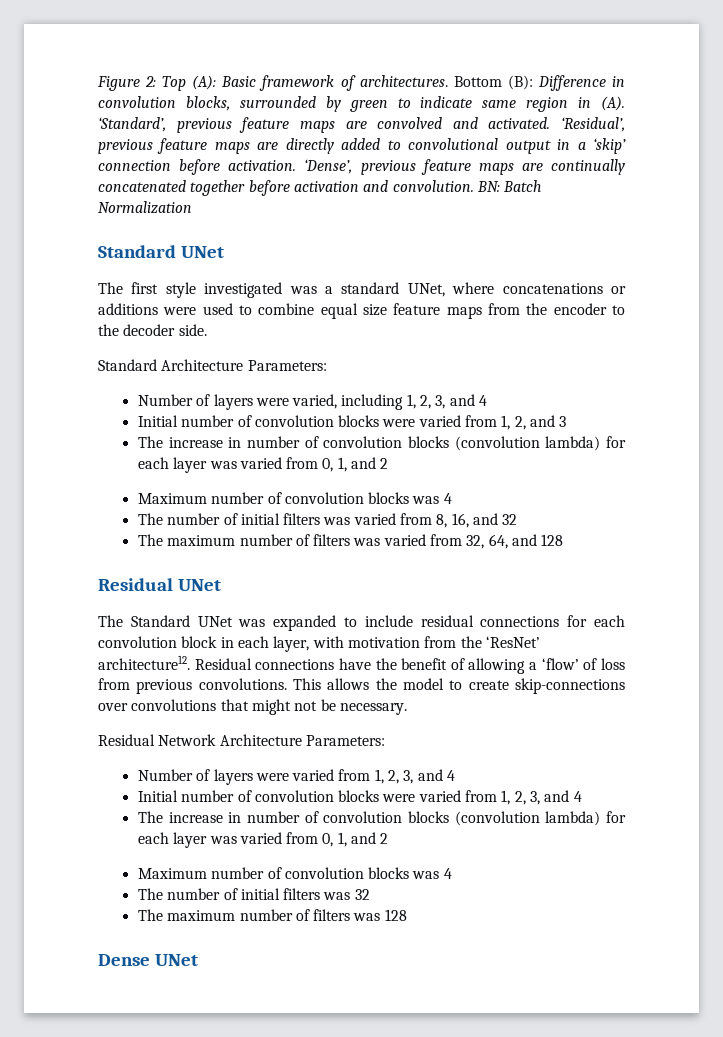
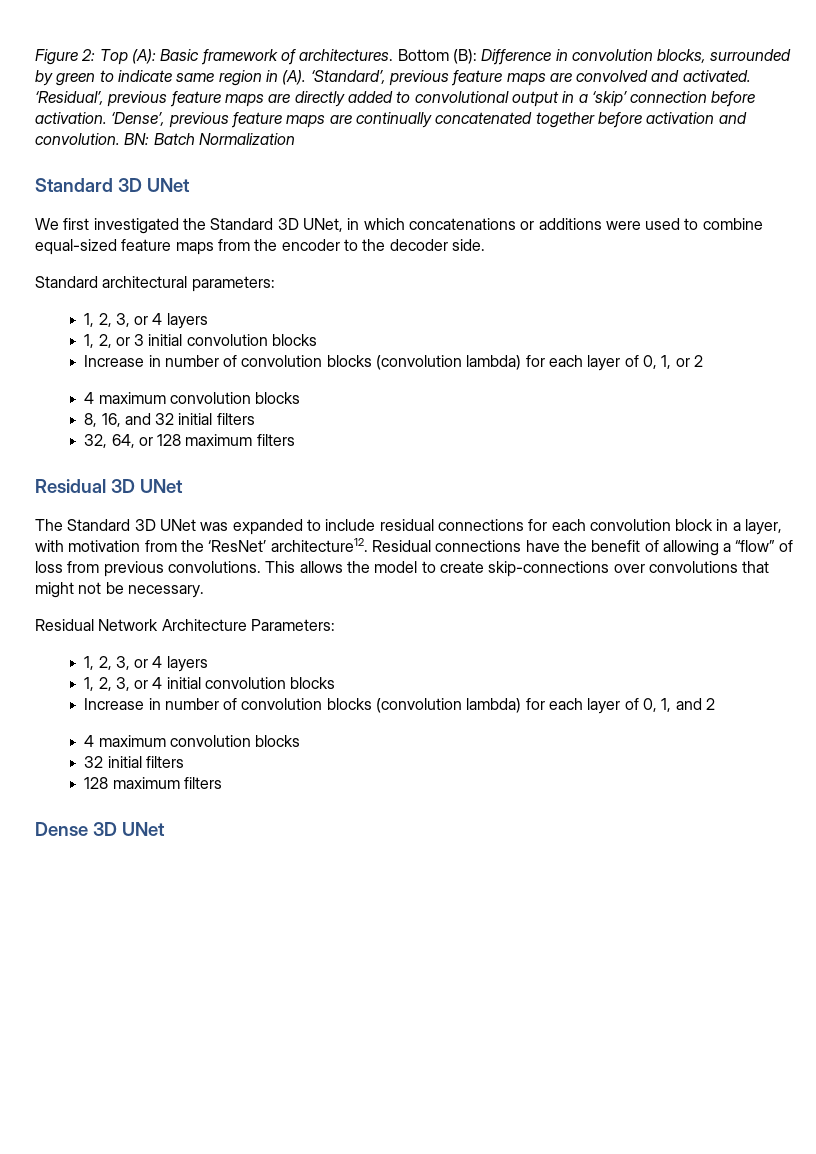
[180,246,224,258] [98,282,495,298] UNet // The first style investigated was a standard UNet, where -> [117,178,190,192] [35,218,405,234] 3D UNet // We first investigated the Standard 3D UNet, in which
[320,303,387,319] equal size -> [35,239,117,255] equal-sized
[161,359,327,371] [137,394,488,410] [137,415,567,430] [137,436,223,448] Architecture Parameters: // Number of layers were varied, including 1, 2, 3, and 4 // Initial number of convolution blocks were varied from 1, 2, and 3 // The increase -> [102,276,275,292] [84,313,208,329] [84,334,318,348] [84,355,145,367] architectural parameters: // 1, 2, 3, or 4 layers // 1, 2, or 3 initial convolution blocks // Increase
[209,457,389,472] [137,492,452,504] [137,513,518,528] [137,534,463,546] was varied from 0, 1, and 2 // Maximum number of convolution blocks was 4 // The number of initial filters was varied from 8, 16, and 32 // The maximum number of filters was varied from -> [624,355,703,369] [84,392,301,404] [84,413,255,427] of 0, 1, or 2 // 4 maximum convolution blocks // 8, 16, and 32 initial filters //
[512,534,564,546] [98,578,173,591] and 128 // Residual -> [138,434,295,446] [35,479,135,493] or 128 maximum filters // Residual 3D
(190, 621) none -> [134,519,156,531] 3D
[237,636,269,648] each -> [732,522,741,531] a
[541,658,579,670] ‘flow’ -> [735,540,776,552] “flow”
[137,769,456,785] [137,790,582,805] [137,811,223,823] Number of layers were varied from 1, 2, 3, and 4 // Initial number of convolution blocks were varied from 1, 2, 3, and 4 // The increase -> [84,656,208,672] [84,677,336,691] [84,698,145,710] 1, 2, 3, or 4 layers // 1, 2, 3, or 4 initial convolution blocks // Increase
[209,832,389,847] [137,867,452,879] [137,888,370,900] [137,909,407,921] was varied from 0, 1, and 2 // Maximum number of convolution blocks was 4 // The number of initial filters was 32 // The maximum number of filters was 128 -> [624,698,715,712] [84,735,301,747] [84,756,184,768] [84,777,222,789] of 0, 1, and 2 // 4 maximum convolution blocks // 32 initial filters // 128 maximum filters
(150, 960) none -> [92,822,117,836] 3D

